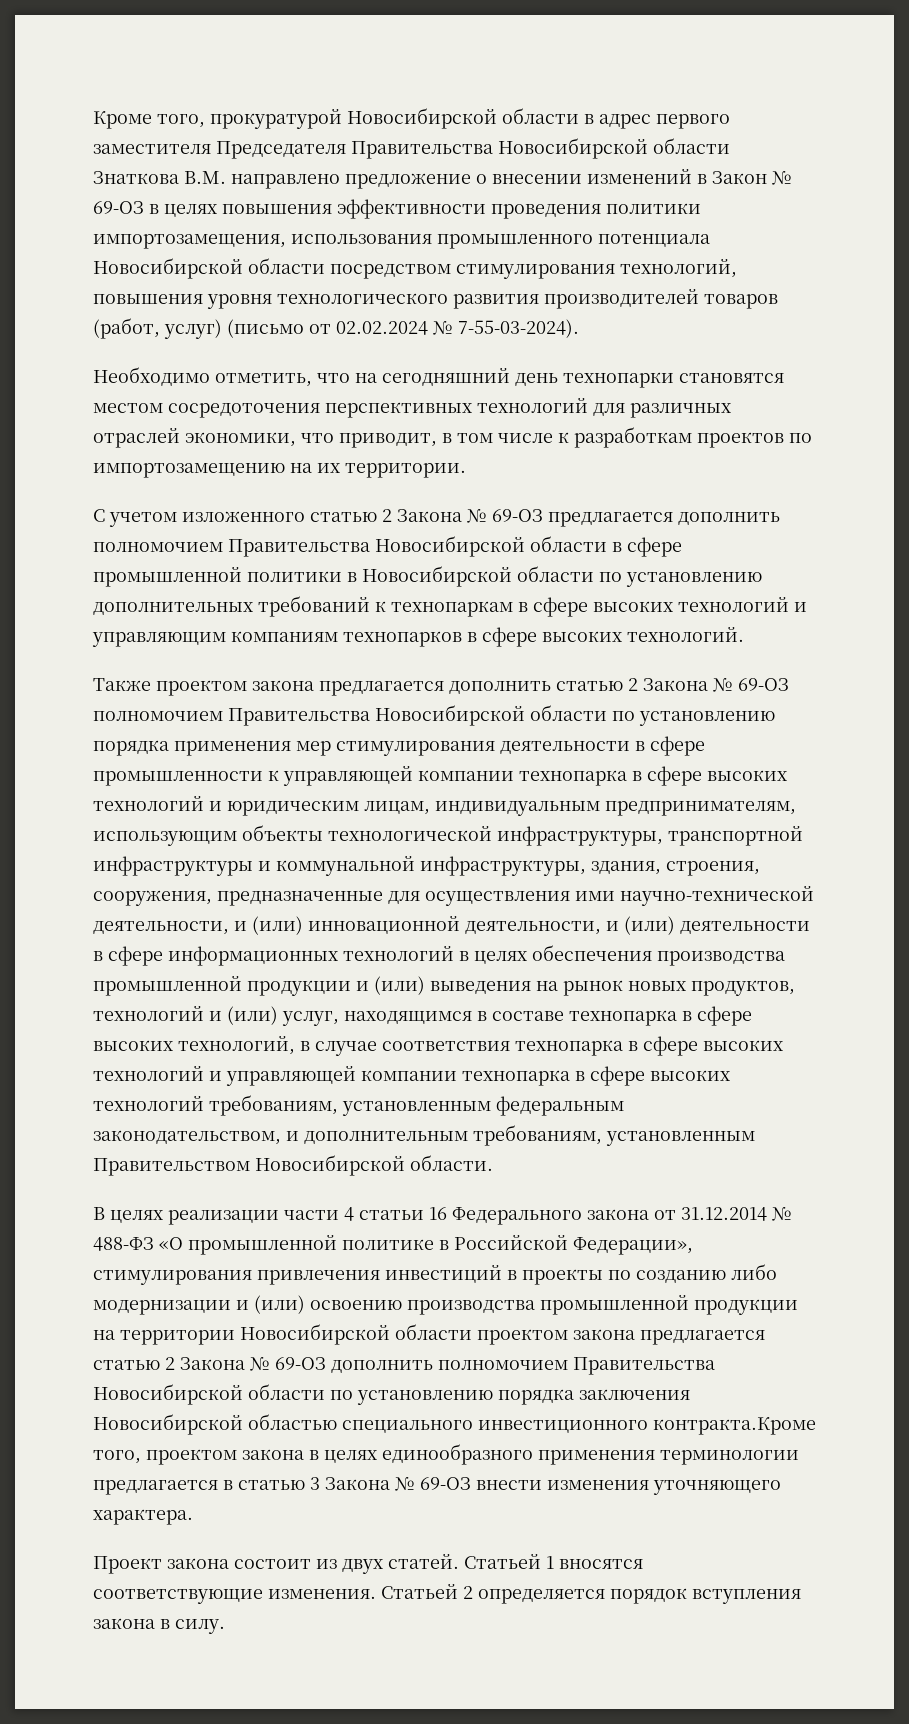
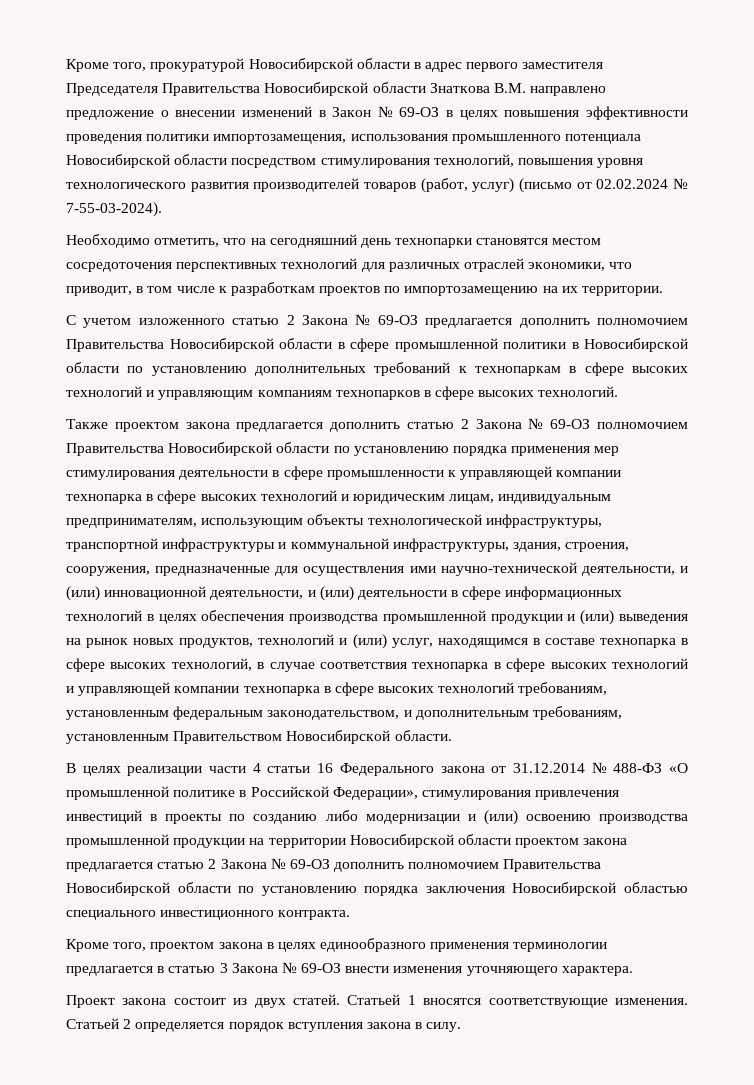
[653,1417,816,1435] контракта.Кроме -> [278,910,351,920] [66,939,109,952] контракта. // Кроме

